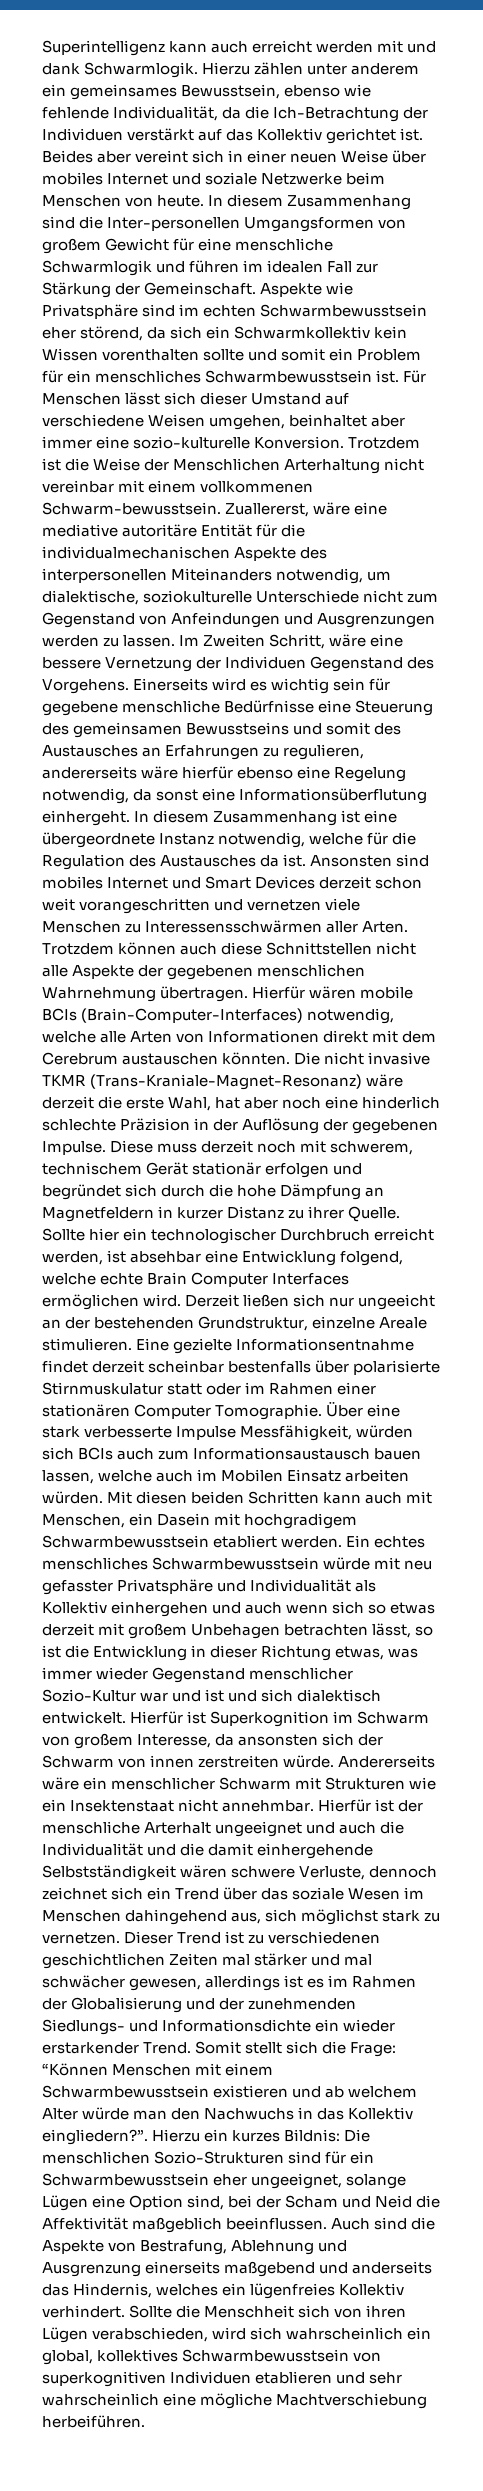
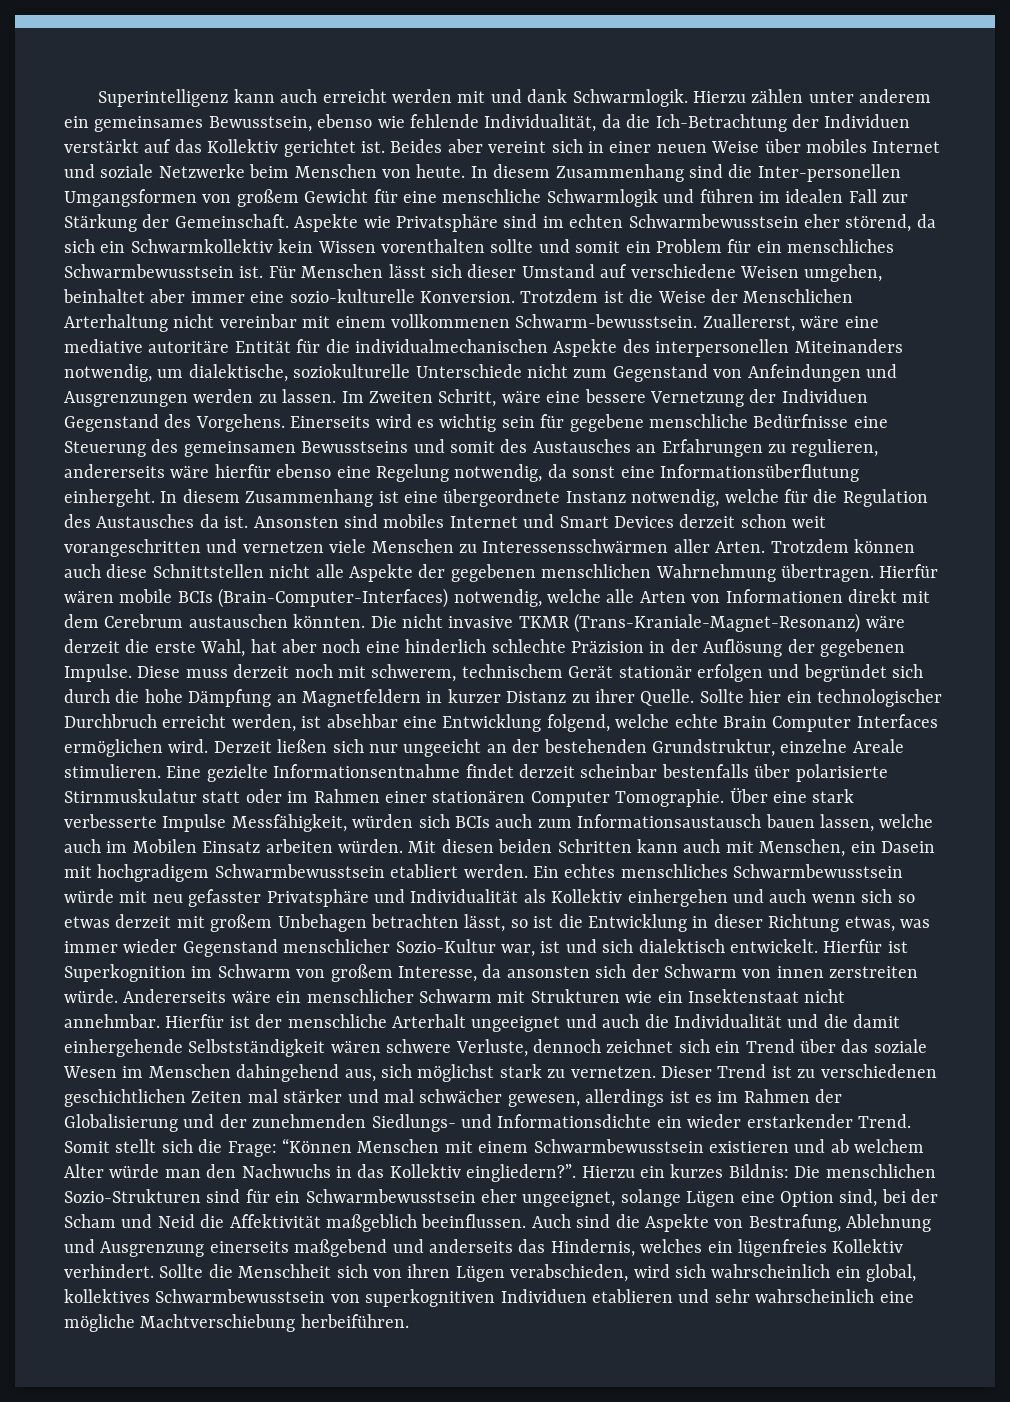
[140,1690,202,1702] war und -> [501,944,535,957] war,

